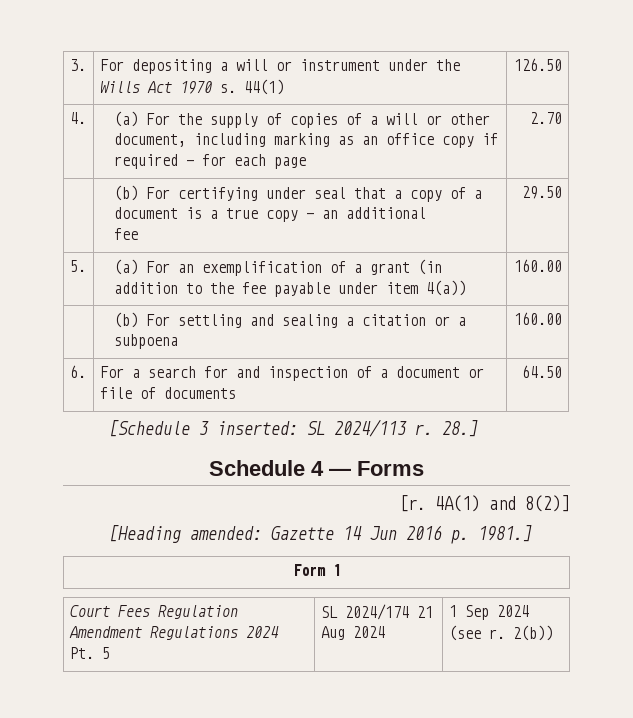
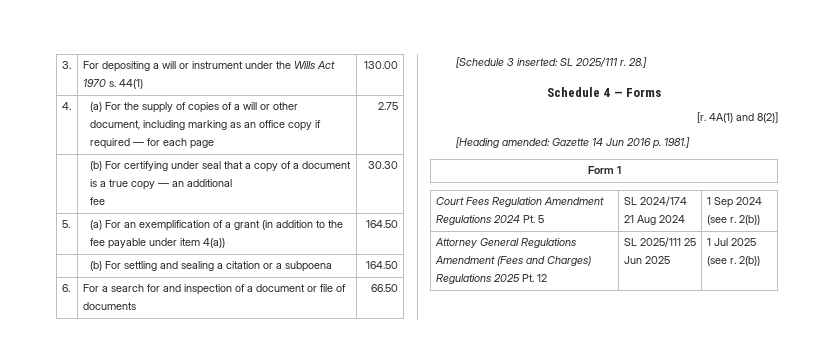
[514,58,563,71] 126.50 -> [364,61,399,69] 130.00
[530,112,563,124] 2.70 -> [378,102,399,110] 2.75
[522,186,563,199] 29.50 -> [368,161,399,169] 30.30
[514,259,563,272] 160.00 -> [366,220,399,228] 164.50
[514,312,563,325] 160.00 -> [366,261,399,269] 164.50
[522,365,563,378] 64.50 -> [371,284,399,292] 66.50
[333,419,407,437] 2024/113 -> [574,57,618,67] 2025/111
(553, 633) none -> [434,238,576,248] [434,256,591,266] [435,274,547,284] [623,237,696,247] [623,256,670,264] [706,238,756,246] [706,256,760,266] // Attorney General Regulations Amendment (Fees and Charges) Regulations 2025 Pt. 12 | SL 2025/111 25 Jun 2025 | 1 Jul 2025 (see r. 2(b))

